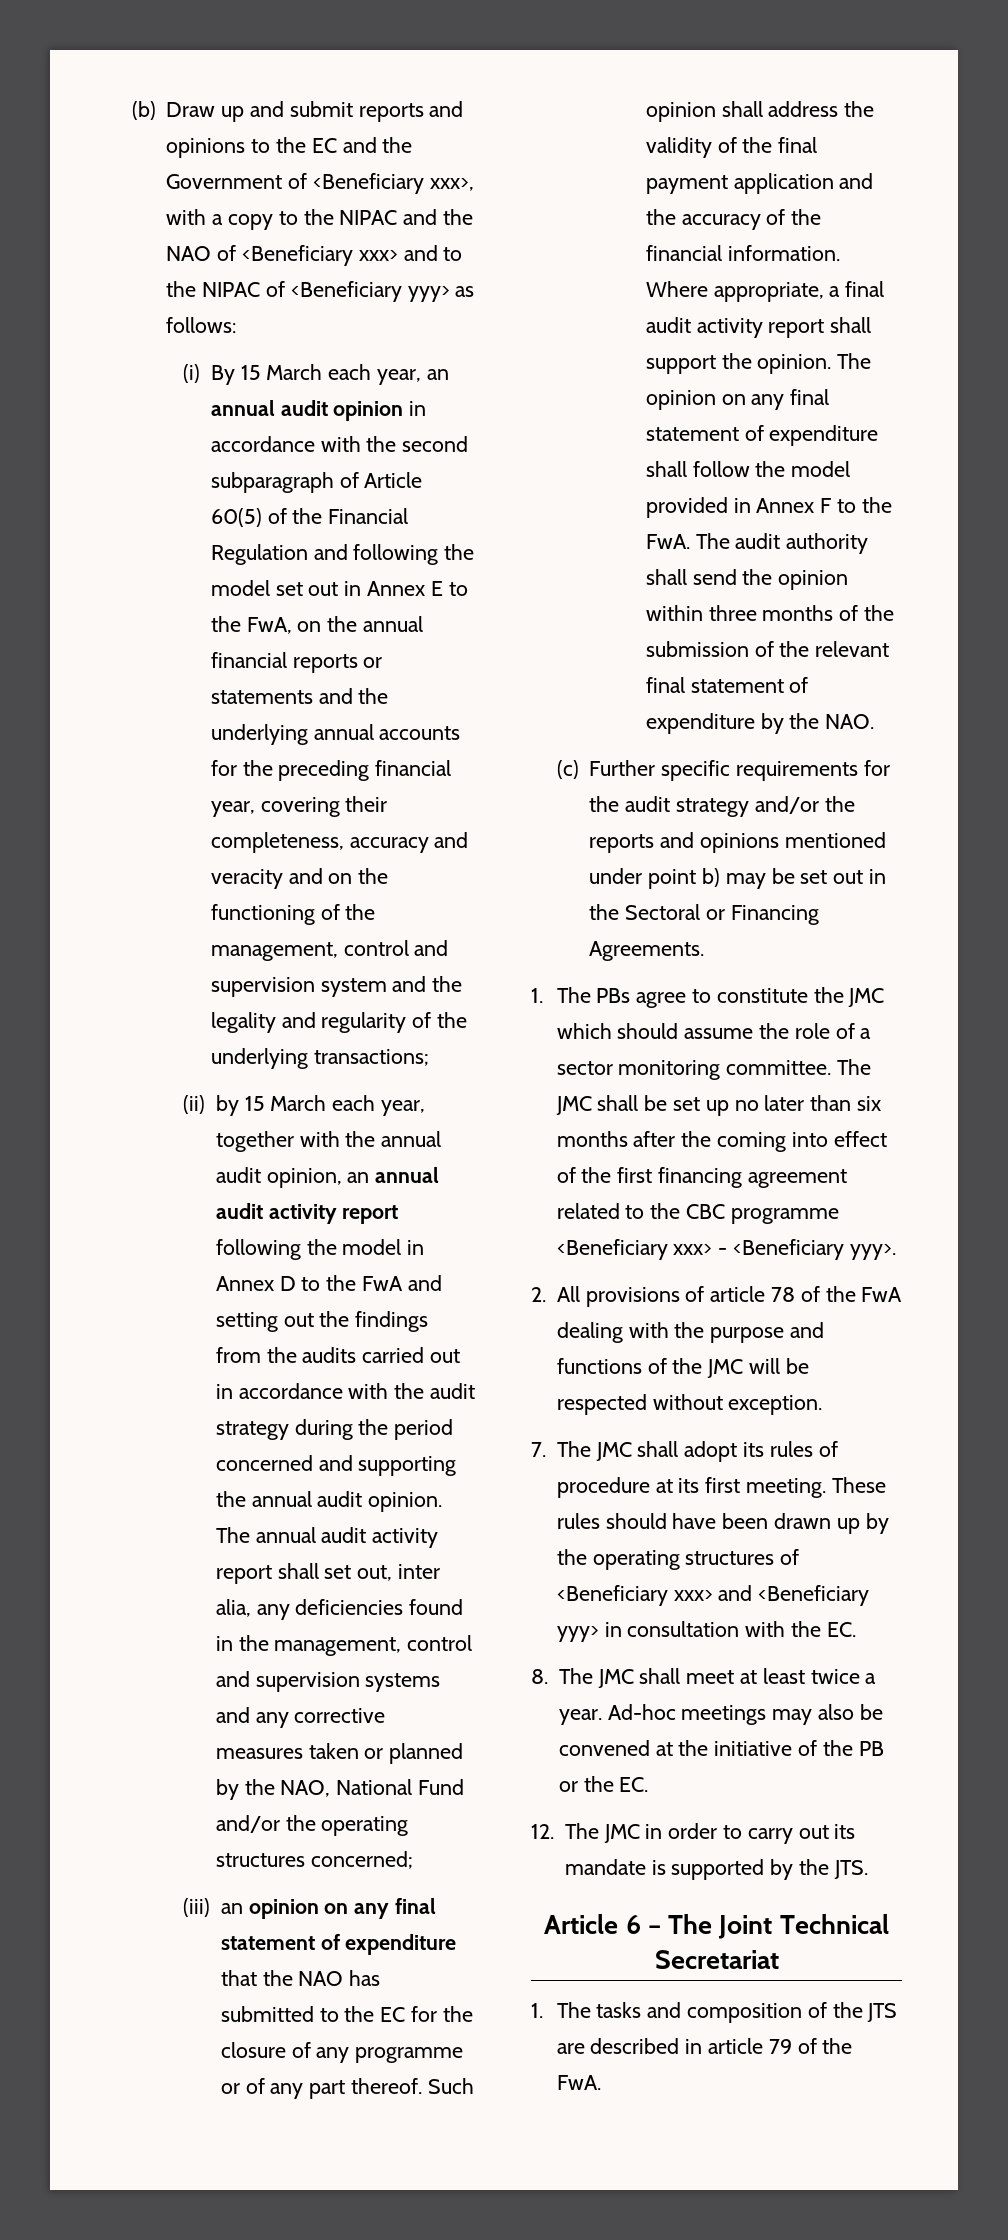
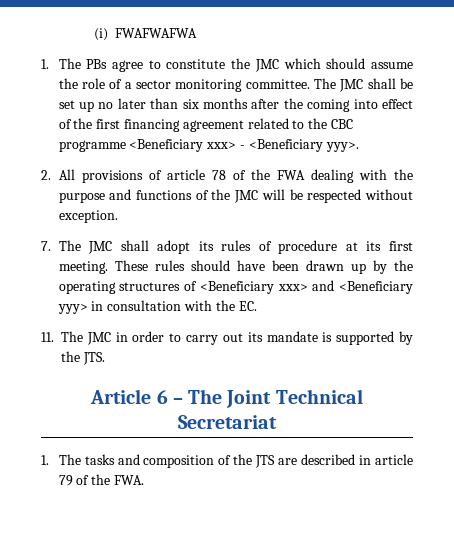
[131,101,464,122] [166,137,413,158] [166,173,474,194] [166,209,474,230] [166,245,463,266] [166,281,475,302] [166,317,237,333] [182,364,449,385] [210,400,427,421] [210,436,469,452] [210,472,423,493] [210,508,409,527] [210,544,475,565] [210,580,468,596] [210,616,423,634] [210,652,383,673] [210,688,389,704] [210,724,461,745] [210,760,452,781] [210,796,388,817] [210,832,469,853] [210,868,389,889] [210,904,376,925] [210,940,449,961] [210,976,463,997] [210,1012,467,1033] [210,1048,429,1069] [182,1095,425,1116] [215,1131,442,1152] [215,1167,440,1188] [215,1203,399,1224] [215,1239,425,1260] [215,1275,442,1291] [215,1311,429,1332] [215,1347,460,1363] [215,1383,475,1399] [215,1419,454,1440] [215,1455,457,1476] [215,1491,443,1512] [215,1527,439,1548] [215,1563,440,1584] [215,1599,464,1620] [215,1635,473,1656] [215,1671,441,1692] [215,1707,386,1728] [215,1743,464,1764] [215,1779,464,1800] [215,1815,409,1836] [215,1851,413,1869] [182,1898,436,1919] [220,1934,457,1955] [220,1970,381,1986] [220,2006,473,2022] [220,2042,464,2063] [220,2078,474,2099] [645,101,875,122] [645,137,818,158] [645,173,874,194] [645,209,822,230] [645,245,840,261] [645,281,885,302] [645,317,872,338] [645,353,872,374] [645,389,830,410] [645,425,879,446] [645,461,851,477] [645,497,892,518] [645,533,869,554] [645,569,849,590] [645,605,894,621] [645,641,890,657] [645,677,809,693] [645,713,875,734] [556,760,890,781] [589,796,855,817] [589,832,886,853] [589,868,887,889] [589,904,819,925] [589,941,705,961] (b) Draw up and submit reports and opinions to the EC and the Government of <Beneficiary xxx>, with a copy to the NIPAC and the NAO of <Beneficiary xxx> and to the NIPAC of <Beneficiary yyy> as follows: // (i) By 15 March each year, an annual audit opinion in accordance with the second subparagraph of Article 60(5) of the Financial Regulation and following the model set out in Annex E to the FwA, on the annual financial reports or statements and the underlying annual accounts for the preceding financial year, covering their completeness, accuracy and veracity and on the functioning of the management, control and supervision system and the legality and regularity of the underlying transactions; // (ii) by 15 March each year, together with the annual audit opinion, an annual audit activity report following the model in Annex D to the FwA and setting out the findings from the audits carried out in accordance with the audit strategy during the period concerned and supporting the annual audit opinion. The annual audit activity report shall set out, inter alia, any deficiencies found in the management, control and supervision systems and any corrective measures taken or planned by the NAO, National Fund and/or the operating structures concerned; // (iii) an opinion on any final statement of expenditure that the NAO has submitted to the EC for the closure of any programme or of any part thereof. Such opinion shall address the validity of the final payment application and the accuracy of the financial information. Where appropriate, a final audit activity report shall support the opinion. The opinion on any final statement of expenditure shall follow the model provided in Annex F to the FwA. The audit authority shall send the opinion within three months of the submission of the relevant final statement of expenditure by the NAO. // (c) Further specific requirements for the audit strategy and/or the reports and opinions mentioned under point b) may be set out in the Sectoral or Financing Agreements. -> [93,28,197,41] (i) FWAFWAFWA
[861,1287,903,1302] FwA -> [276,170,305,180] FWA
[531,1668,877,1688] [558,1704,883,1725] [558,1740,884,1756] [558,1776,649,1792] [531,1823,640,1843] 8. The JMC shall meet at least twice a year. Ad-hoc meetings may also be convened at the initiative of the PB or the EC. // 12. The JMC -> [41,331,111,345] 11. The JMC
[556,2075,601,2090] FwA. -> [113,475,144,485] FWA.

